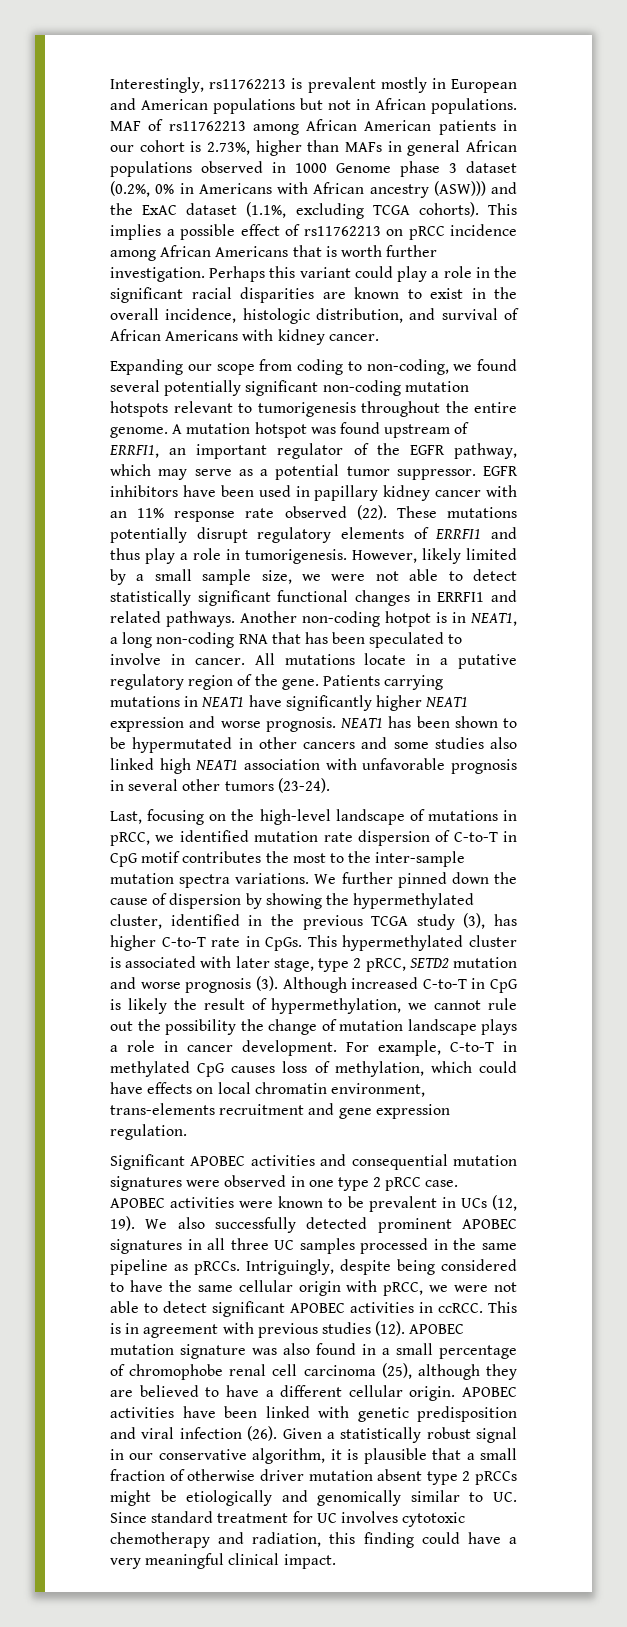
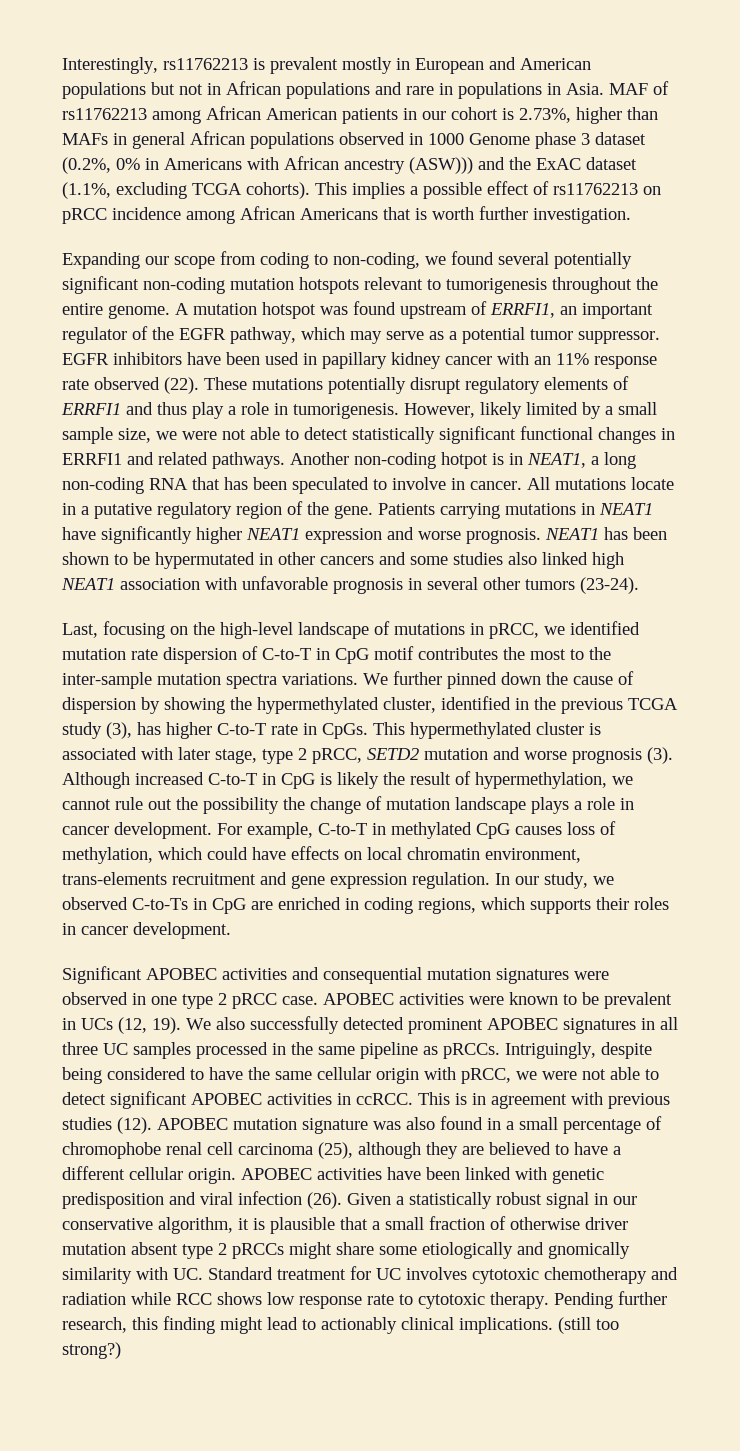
[431,98,517,114] populations. -> [286,82,604,99] populations and rare in populations in Asia.
[209,266,517,282] [110,287,517,303] [110,308,519,324] [110,329,379,345] Perhaps this variant could play a role in the significant racial disparities are known to exist in the overall incidence, histologic distribution, and survival of African Americans with kidney cancer. -> (631, 216) none
(187, 1132) none -> [495,872,614,889] [62,897,669,914] [62,922,231,939] In our study, we observed C-to-Ts in CpG are enriched in coding regions, which supports their roles in cancer development.
[160,1490,517,1506] [110,1511,214,1523] be etiologically and genomically similar to UC. Since standard -> [336,1242,630,1259] [62,1267,273,1284] share some etiologically and gnomically similarity with UC. Standard
[252,1532,517,1548] [110,1553,336,1569] radiation, this finding could have a very meaningful clinical impact. -> [62,1291,667,1309] [62,1316,619,1334] [62,1342,121,1359] radiation while RCC shows low response rate to cytotoxic therapy. Pending further research, this finding might lead to actionably clinical implications. (still too strong?)

